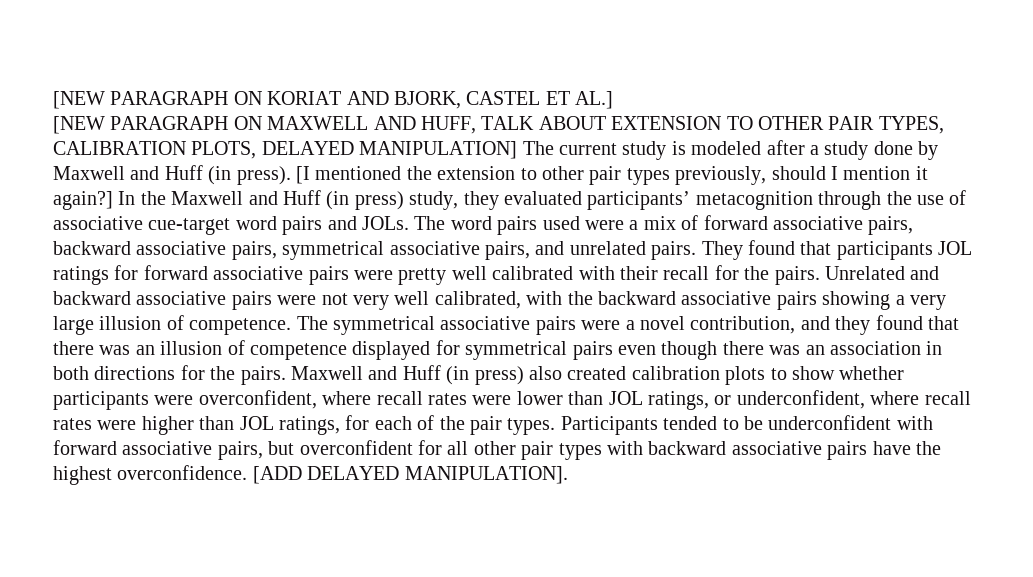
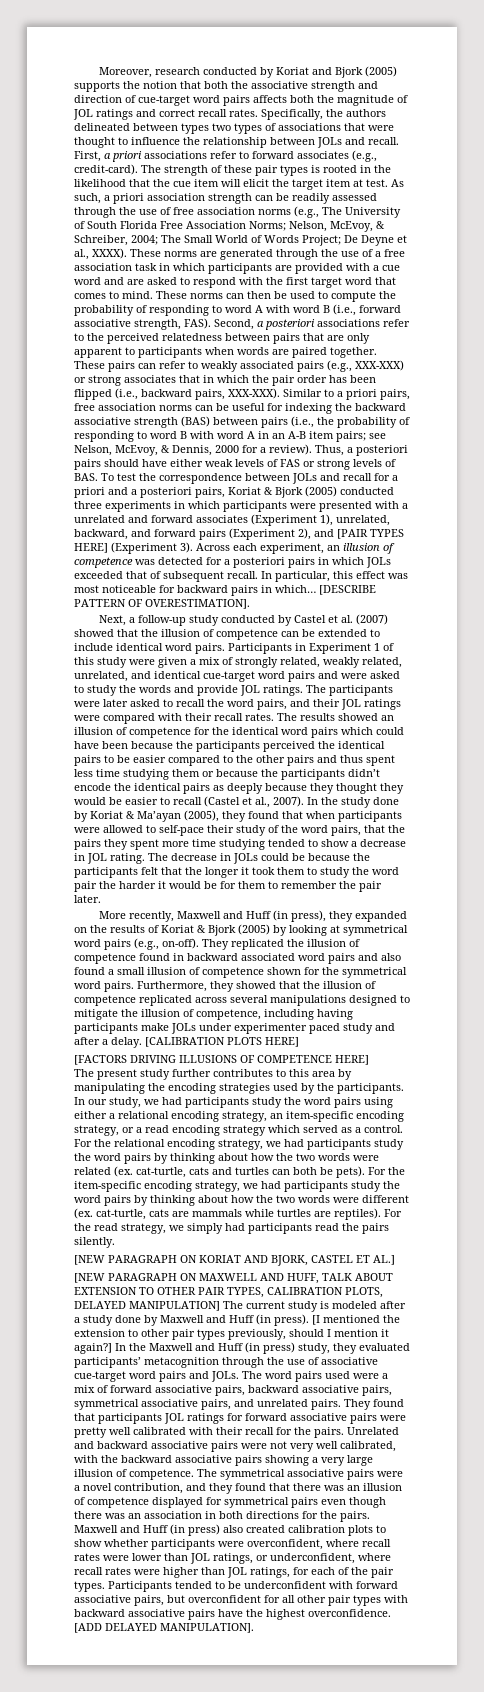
(53, 100) none -> [99,66,398,78] [74,81,378,92] [74,95,408,106] [73,109,386,120] [74,123,394,134] [74,137,399,148] [74,150,377,162] [74,164,391,176] [74,179,404,190] [74,193,377,204] [74,206,401,218] [74,221,385,232] [74,235,407,246] [74,248,405,260] [74,263,400,274] [74,277,396,288] [74,291,396,302] [74,304,401,316] [74,318,410,330] [74,333,370,344] [74,347,377,358] [74,360,404,372] [74,375,376,386] [74,388,410,400] [74,403,406,414] [74,416,410,428] [74,431,386,442] [74,444,408,456] [74,459,396,470] [74,473,398,484] [74,486,394,498] [74,501,408,512] [74,514,390,526] [74,528,404,540] [74,542,395,554] [74,557,391,568] [74,571,408,582] [74,585,376,596] [74,599,250,609] [99,614,389,626] [74,629,380,640] [74,643,394,654] [74,657,402,668] [74,671,400,682] [74,685,393,696] [74,699,401,710] [74,713,394,724] [74,727,404,738] [74,741,385,752] [74,755,395,766] [74,769,380,780] [74,783,404,794] [74,796,399,808] [74,810,402,822] [74,825,405,836] [74,839,406,850] [74,853,370,864] [74,867,399,878] [74,881,382,892] [74,895,101,903] [99,910,408,922] [74,924,408,936] [74,938,360,950] [74,953,401,964] [74,967,407,978] [74,981,376,992] [74,995,410,1006] [74,1009,353,1020] [74,1023,395,1034] [74,1037,299,1048] [74,1055,369,1065] [74,1069,352,1080] [74,1083,404,1094] [74,1097,393,1108] [74,1111,404,1122] [74,1125,403,1136] [74,1139,404,1150] [74,1153,379,1164] [74,1166,405,1178] [74,1181,400,1192] [74,1195,409,1206] [74,1208,402,1220] [74,1223,389,1234] [74,1237,115,1248] Moreover, research conducted by Koriat and Bjork (2005) supports the notion that both the associative strength and direction of cue-target word pairs affects both the magnitude of JOL ratings and correct recall rates. Specifically, the authors delineated between types two types of associations that were thought to influence the relationship between JOLs and recall. First, a priori associations refer to forward associates (e.g., credit-card). The strength of these pair types is rooted in the likelihood that the cue item will elicit the target item at test. As such, a priori association strength can be readily assessed through the use of free association norms (e.g., The University of South Florida Free Association Norms; Nelson, McEvoy, & Schreiber, 2004; The Small World of Words Project; De Deyne et al., XXXX). These norms are generated through the use of a free association task in which participants are provided with a cue word and are asked to respond with the first target word that comes to mind. These norms can then be used to compute the probability of responding to word A with word B (i.e., forward associative strength, FAS). Second, a posteriori associations refer to the perceived relatedness between pairs that are only apparent to participants when words are paired together. These pairs can refer to weakly associated pairs (e.g., XXX-XXX) or strong associates that in which the pair order has been flipped (i.e., backward pairs, XXX-XXX). Similar to a priori pairs, free association norms can be useful for indexing the backward associative strength (BAS) between pairs (i.e., the probability of responding to word B with word A in an A-B item pairs; see Nelson, McEvoy, & Dennis, 2000 for a review). Thus, a posteriori pairs should have either weak levels of FAS or strong levels of BAS. To test the correspondence between JOLs and recall for a priori and a posteriori pairs, Koriat & Bjork (2005) conducted three experiments in which participants were presented with a unrelated and forward associates (Experiment 1), unrelated, backward, and forward pairs (Experiment 2), and [PAIR TYPES HERE] (Experiment 3). Across each experiment, an illusion of competence was detected for a posteriori pairs in which JOLs exceeded that of subsequent recall. In particular, this effect was most noticeable for backward pairs in which… [DESCRIBE PATTERN OF OVERESTIMATION]. // Next, a follow-up study conducted by Castel et al. (2007) showed that the illusion of competence can be extended to include identical word pairs. Participants in Experiment 1 of this study were given a mix of strongly related, weakly related, unrelated, and identical cue-target word pairs and were asked to study the words and provide JOL ratings. The participants were later asked to recall the word pairs, and their JOL ratings were compared with their recall rates. The results showed an illusion of competence for the identical word pairs which could have been because the participants perceived the identical pairs to be easier compared to the other pairs and thus spent less time studying them or because the participants didn’t encode the identical pairs as deeply because they thought they would be easier to recall (Castel et al., 2007). In the study done by Koriat & Ma’ayan (2005), they found that when participants were allowed to self-pace their study of the word pairs, that the pairs they spent more time studying tended to show a decrease in JOL rating. The decrease in JOLs could be because the participants felt that the longer it took them to study the word pair the harder it would be for them to remember the pair later. // More recently, Maxwell and Huff (in press), they expanded on the results of Koriat & Bjork (2005) by looking at symmetrical word pairs (e.g., on-off). They replicated the illusion of competence found in backward associated word pairs and also found a small illusion of competence shown for the symmetrical word pairs. Furthermore, they showed that the illusion of competence replicated across several manipulations designed to mitigate the illusion of competence, including having participants make JOLs under experimenter paced study and after a delay. [CALIBRATION PLOTS HERE] // [FACTORS DRIVING ILLUSIONS OF COMPETENCE HERE] // The present study further contributes to this area by manipulating the encoding strategies used by the participants. In our study, we had participants study the word pairs using either a relational encoding strategy, an item-specific encoding strategy, or a read encoding strategy which served as a control. For the relational encoding strategy, we had participants study the word pairs by thinking about how the two words were related (ex. cat-turtle, cats and turtles can both be pets). For the item-specific encoding strategy, we had participants study the word pairs by thinking about how the two words were different (ex. cat-turtle, cats are mammals while turtles are reptiles). For the read strategy, we simply had participants read the pairs silently. //

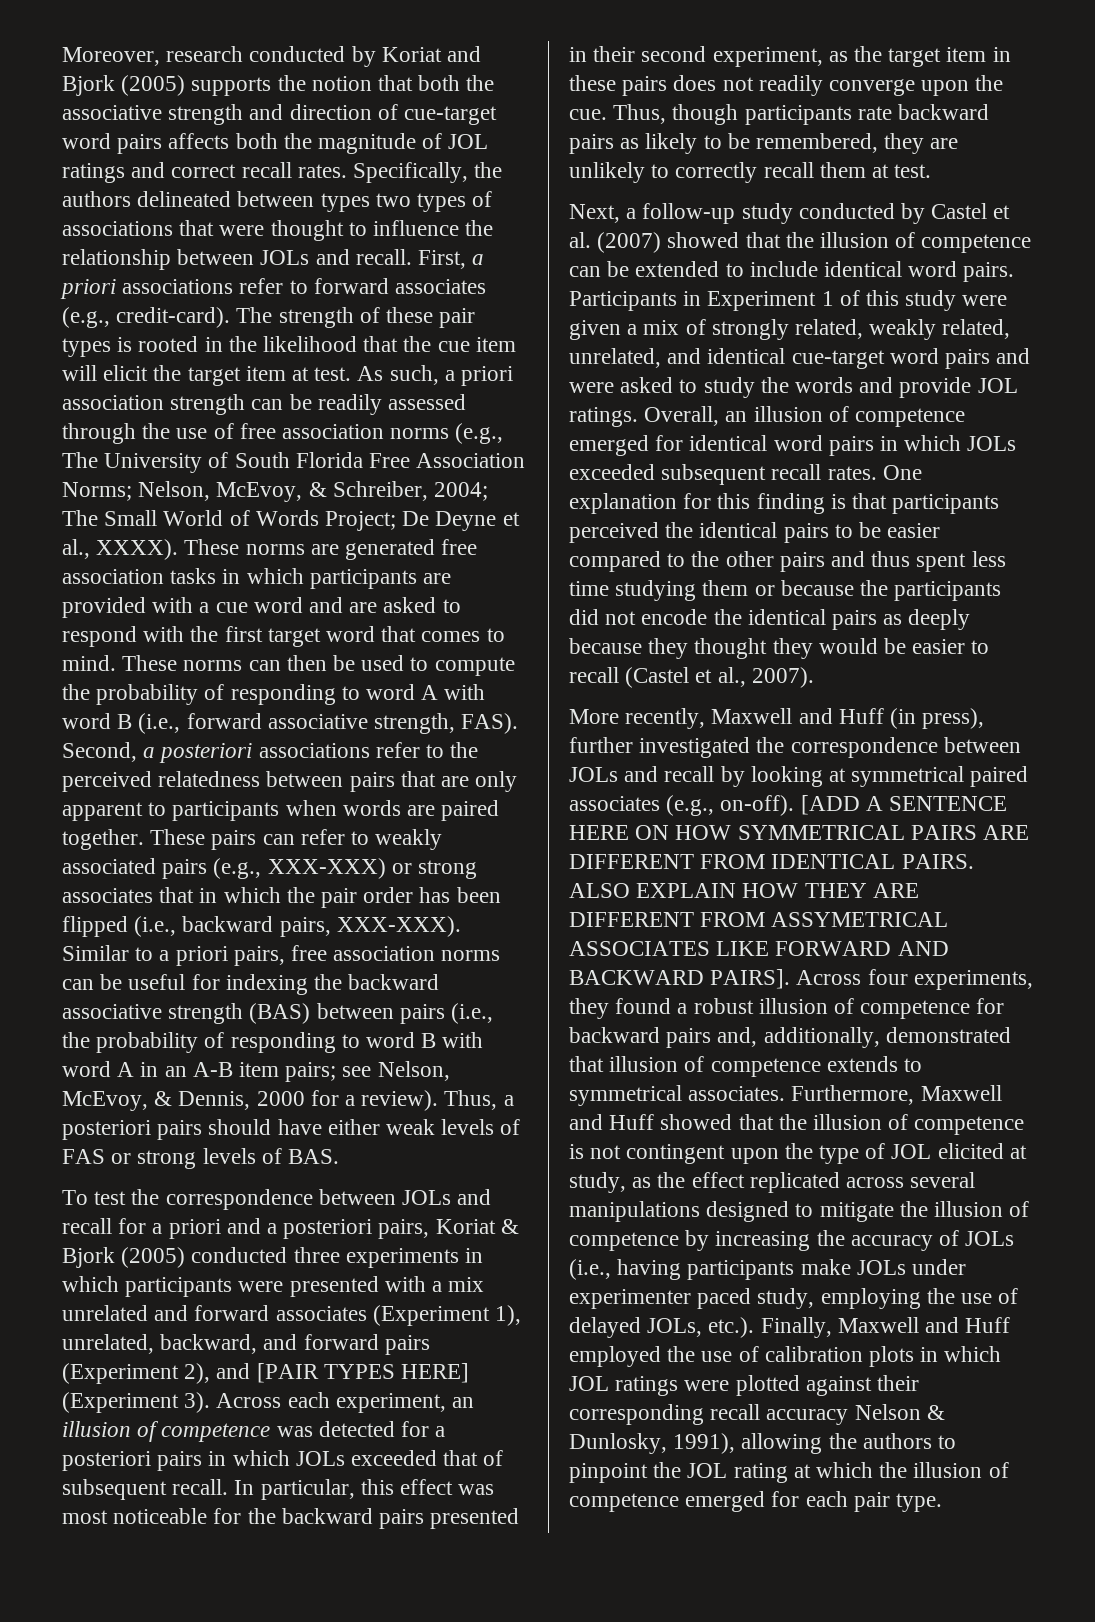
[276,249,405,260] [74,263,157,271] through the use of a free association task -> [441,539,478,555] [62,568,217,584] free association tasks
(98, 477) none -> (340, 1156) //
(408, 506) none -> [448,1277,485,1292] mix
[177,585,376,596] [74,599,250,609] backward pairs in which… [DESCRIBE PATTERN OF OVERESTIMATION]. -> [247,1508,520,1529] [569,46,1011,67] [569,75,1004,96] [569,104,990,125] [569,133,959,154] [569,162,932,183] the backward pairs presented in their second experiment, as the target item in these pairs does not readily converge upon the cue. Thus, though participants rate backward pairs as likely to be remembered, they are unlikely to correctly recall them at test.
[306,685,393,696] [74,699,401,710] [74,713,394,724] [74,727,229,738] The participants were later asked to recall the word pairs, and their JOL ratings were compared with their recall rates. The results showed an illusion of competence for the -> [644,406,966,427] [569,435,684,456] Overall, an illusion of competence emerged for
[341,727,404,735] [74,741,193,749] which could have been because the -> [880,435,1017,451] [569,464,922,485] [569,493,888,514] in which JOLs exceeded subsequent recall rates. One explanation for this finding is that
[348,769,380,777] didn’t -> [569,609,637,625] did not
[307,797,399,808] [74,810,402,822] [74,825,405,836] [74,839,406,850] [74,853,370,864] [74,867,399,878] [74,881,382,892] [74,895,101,903] In the study done by Koriat & Ma’ayan (2005), they found that when participants were allowed to self-pace their study of the word pairs, that the pairs they spent more time studying tended to show a decrease in JOL rating. The decrease in JOLs could be because the participants felt that the longer it took them to study the word pair the harder it would be for them to remember the pair later. -> (814, 677) none
[329,911,408,922] [74,924,408,936] [74,938,360,950] [74,953,401,964] [74,967,407,978] [74,981,376,992] [74,995,136,1006] they expanded on the results of Koriat & Bjork (2005) by looking at symmetrical word pairs (e.g., on-off). They replicated the illusion of competence found in backward associated word pairs and also found a small illusion of competence shown for the symmetrical word pairs. Furthermore, they showed that the illusion of competence -> [569,737,1021,758] [569,766,1029,787] [569,795,1008,816] [569,825,1030,840] [569,854,974,869] [569,883,919,898] [569,912,949,927] [569,941,949,956] [569,969,1033,990] [569,998,1005,1019] [569,1027,1011,1048] [569,1056,923,1077] [569,1085,1002,1106] [569,1114,1025,1135] [569,1143,1027,1164] [569,1172,745,1193] further investigated the correspondence between JOLs and recall by looking at symmetrical paired associates (e.g., on-off). [ADD A SENTENCE HERE ON HOW SYMMETRICAL PAIRS ARE DIFFERENT FROM IDENTICAL PAIRS. ALSO EXPLAIN HOW THEY ARE DIFFERENT FROM ASSYMETRICAL ASSOCIATES LIKE FORWARD AND BACKWARD PAIRS]. Across four experiments, they found a robust illusion of competence for backward pairs and, additionally, demonstrated that illusion of competence extends to symmetrical associates. Furthermore, Maxwell and Huff showed that the illusion of competence is not contingent upon the type of JOL elicited at study, as the effect
[196,1009,314,1020] competence, including -> [569,1230,1015,1251] [569,1259,611,1280] competence by increasing the accuracy of JOLs (i.e.,
[343,1023,395,1034] [74,1037,299,1048] [74,1055,369,1065] [74,1069,352,1080] [74,1083,404,1094] [74,1097,393,1108] [74,1111,404,1122] [74,1125,403,1136] [74,1139,404,1150] [74,1153,379,1164] [74,1166,405,1178] [74,1181,400,1192] [74,1195,409,1206] [74,1208,402,1220] [74,1223,389,1234] [74,1237,115,1248] [74,1255,395,1266] [74,1273,393,1284] [74,1287,383,1298] [74,1301,406,1312] [74,1314,400,1326] [74,1329,389,1340] [74,1342,410,1354] [74,1357,378,1368] [74,1371,388,1382] [74,1385,392,1396] [74,1399,404,1410] [74,1413,406,1424] [74,1427,399,1438] [74,1441,396,1452] [74,1455,373,1466] [74,1469,403,1480] [74,1483,402,1494] [74,1497,386,1508] [74,1511,370,1522] [74,1524,386,1536] [74,1539,391,1550] [74,1553,391,1564] [74,1567,394,1578] [74,1581,398,1592] [74,1595,408,1606] [74,1609,391,1620] [74,1623,254,1633] study and after a delay. [CALIBRATION PLOTS HERE] // [FACTORS DRIVING ILLUSIONS OF COMPETENCE HERE] // The present study further contributes to this area by manipulating the encoding strategies used by the participants. In our study, we had participants study the word pairs using either a relational encoding strategy, an item-specific encoding strategy, or a read encoding strategy which served as a control. For the relational encoding strategy, we had participants study the word pairs by thinking about how the two words were related (ex. cat-turtle, cats and turtles can both be pets). For the item-specific encoding strategy, we had participants study the word pairs by thinking about how the two words were different (ex. cat-turtle, cats are mammals while turtles are reptiles). For the read strategy, we simply had participants read the pairs silently. // [NEW PARAGRAPH ON KORIAT AND BJORK, CASTEL ET AL.] // [NEW PARAGRAPH ON MAXWELL AND HUFF, TALK ABOUT EXTENSION TO OTHER PAIR TYPES, CALIBRATION PLOTS, DELAYED MANIPULATION] The current study is modeled after a study done by Maxwell and Huff (in press). [I mentioned the extension to other pair types previously, should I mention it again?] In the Maxwell and Huff (in press) study, they evaluated participants’ metacognition through the use of associative cue-target word pairs and JOLs. The word pairs used were a mix of forward associative pairs, backward associative pairs, symmetrical associative pairs, and unrelated pairs. They found that participants JOL ratings for forward associative pairs were pretty well calibrated with their recall for the pairs. Unrelated and backward associative pairs were not very well calibrated, with the backward associative pairs showing a very large illusion of competence. The symmetrical associative pairs were a novel contribution, and they found that there was an illusion of competence displayed for symmetrical pairs even though there was an association in both directions for the pairs. Maxwell and Huff (in press) also created calibration plots to show whether participants were overconfident, where recall rates were lower than JOL ratings, or underconfident, where recall rates were higher than JOL ratings, for each of the pair types. Participants tended to be underconfident with forward associative pairs, but overconfident for all other pair types with backward associative pairs have the highest overconfidence. [ADD DELAYED MANIPULATION]. -> [757,1288,1019,1309] [569,1317,1011,1338] [569,1346,1002,1367] [569,1375,920,1396] [569,1404,945,1425] [569,1433,957,1454] [569,1462,1009,1483] [569,1491,943,1512] study, employing the use of delayed JOLs, etc.). Finally, Maxwell and Huff employed the use of calibration plots in which JOL ratings were plotted against their corresponding recall accuracy Nelson & Dunlosky, 1991), allowing the authors to pinpoint the JOL rating at which the illusion of competence emerged for each pair type.

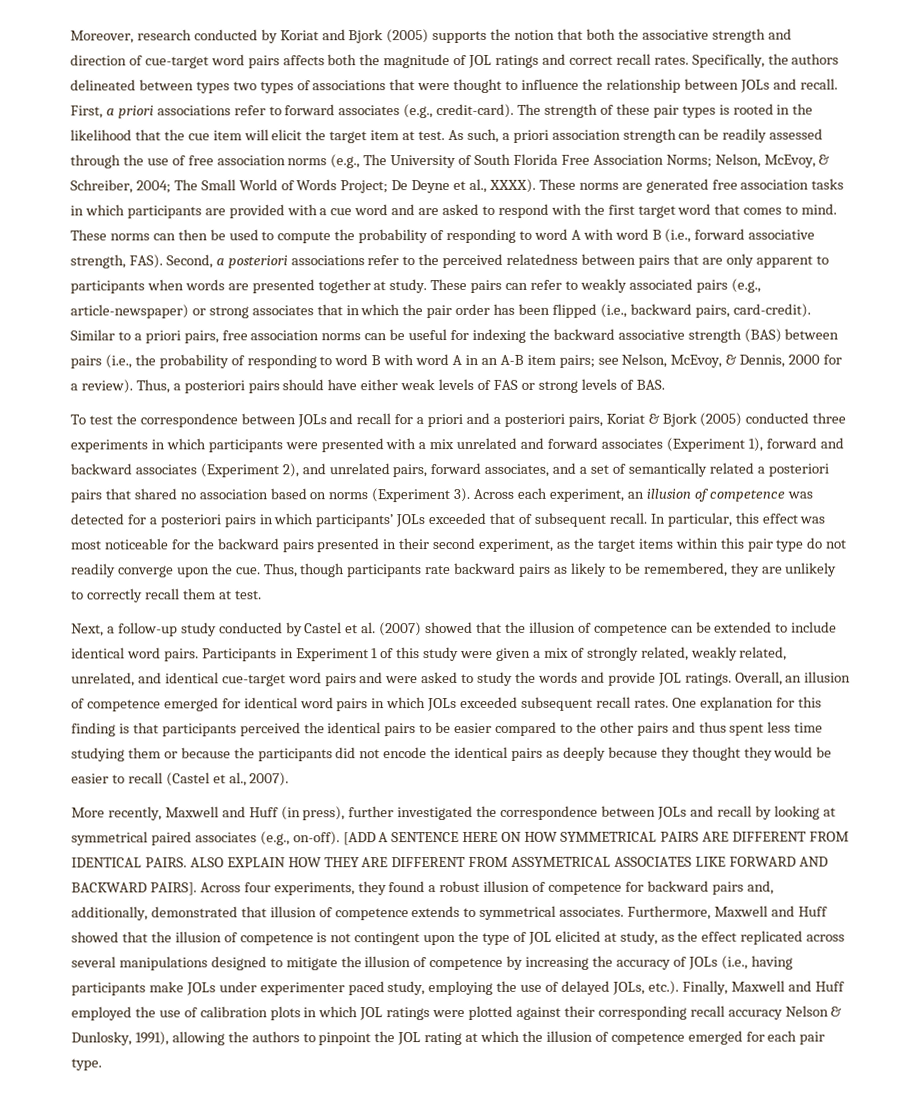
[441,800,500,821] [62,829,144,850] paired together. -> [251,279,428,294] presented together at study.
[267,858,386,879] XXX-XXX) -> [70,304,189,319] article-newspaper)
[336,916,461,937] XXX-XXX). -> [732,303,811,318] card-credit).
[62,1334,430,1355] [62,1363,470,1384] unrelated, backward, and forward pairs (Experiment 2), and [PAIR TYPES HERE] -> [765,437,844,449] [70,462,829,478] [70,488,369,503] forward and backward associates (Experiment 2), and unrelated pairs, forward associates, and a set of semantically related a posteriori pairs that shared no association based on norms
(290, 1458) none -> [315,514,394,528] participants’
[946,47,1011,62] [569,75,717,96] item in these pairs does -> [637,537,823,552] items within this pair type do

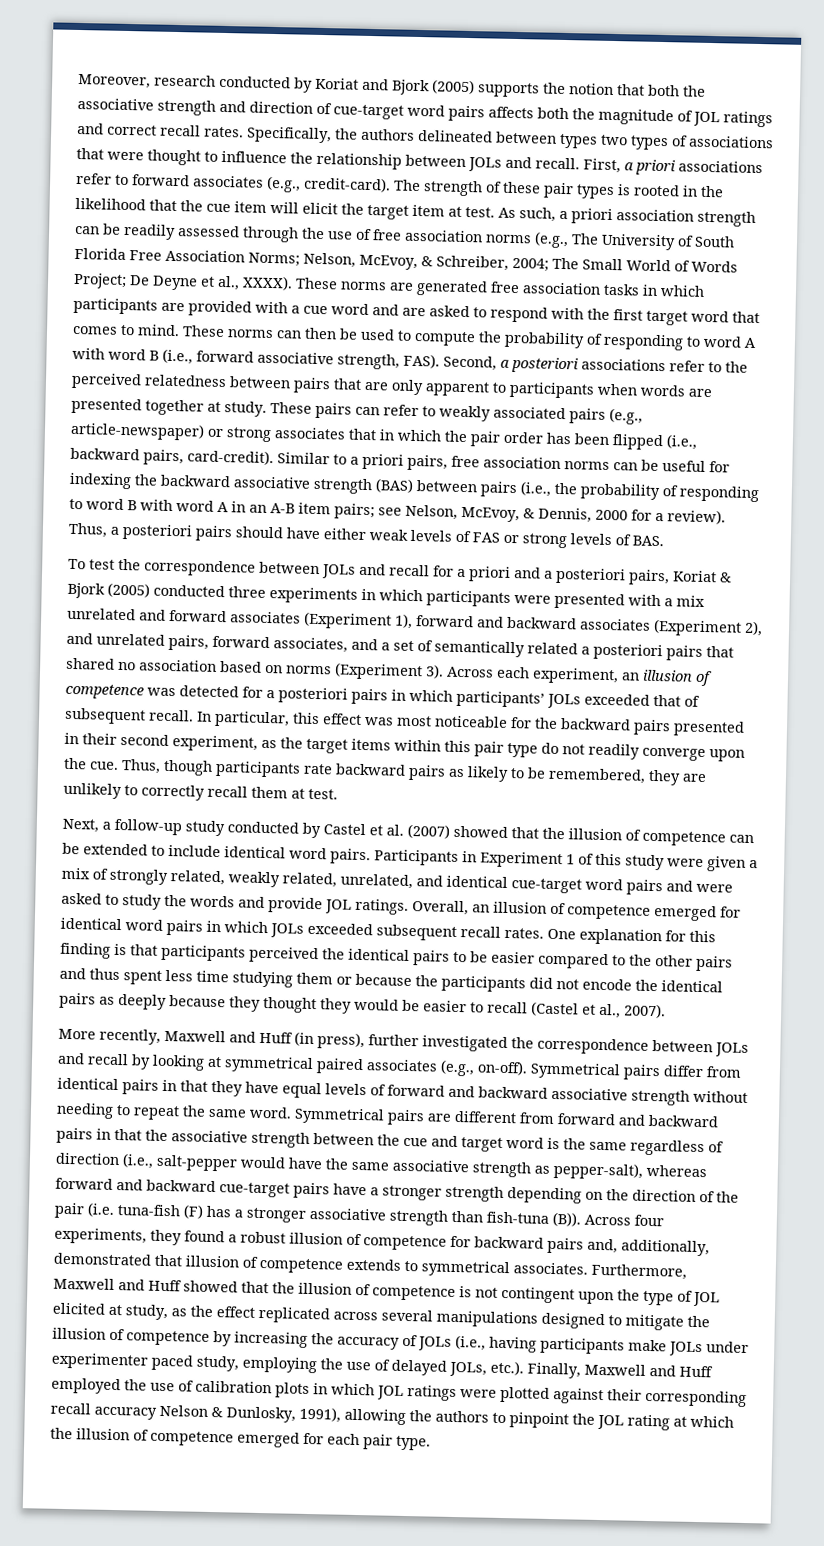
[342,831,849,846] [71,856,828,868] [71,882,197,896] [ADD A SENTENCE HERE ON HOW SYMMETRICAL PAIRS ARE DIFFERENT FROM IDENTICAL PAIRS. ALSO EXPLAIN HOW THEY ARE DIFFERENT FROM ASSYMETRICAL ASSOCIATES LIKE FORWARD AND BACKWARD PAIRS]. -> [530,1062,742,1081] [57,1077,748,1106] [56,1102,718,1128] [56,1127,724,1157] [55,1152,707,1180] [55,1177,739,1204] [54,1202,581,1227] Symmetrical pairs differ from identical pairs in that they have equal levels of forward and backward associative strength without needing to repeat the same word. Symmetrical pairs are different from forward and backward pairs in that the associative strength between the cue and target word is the same regardless of direction (i.e., salt-pepper would have the same associative strength as pepper-salt), whereas forward and backward cue-target pairs have a stronger strength depending on the direction of the pair (i.e. tuna-fish (F) has a stronger associative strength than fish-tuna (B)).

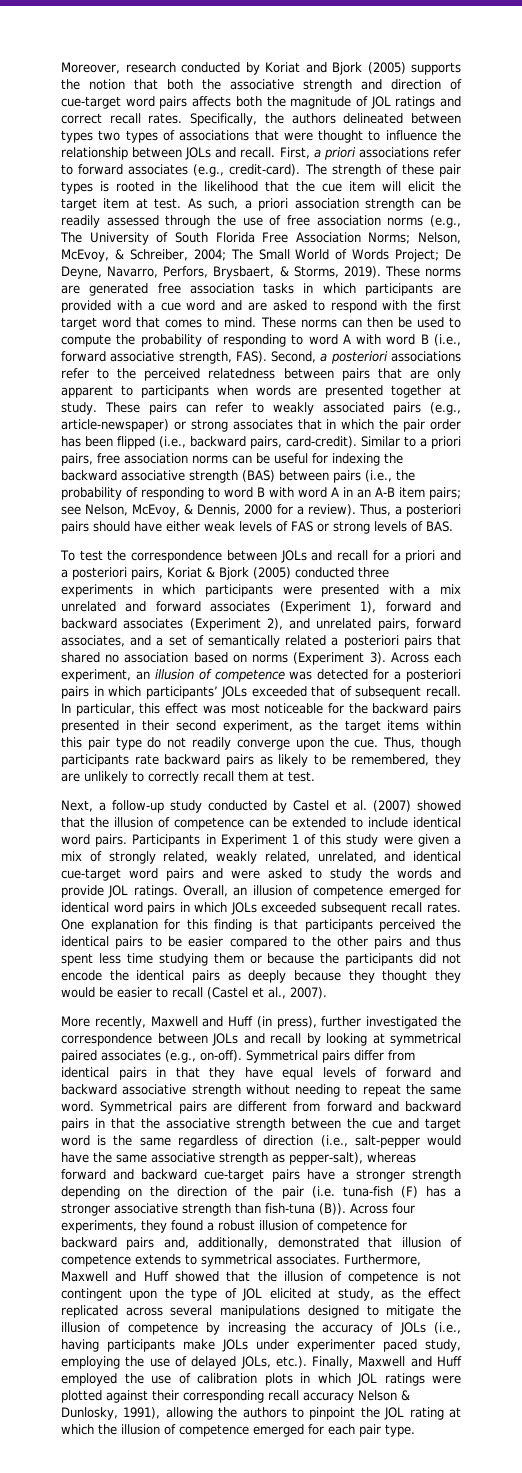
[152,275,293,291] Deyne et al., XXXX). -> [61,266,381,279] Deyne, Navarro, Perfors, Brysbaert, & Storms, 2019).

